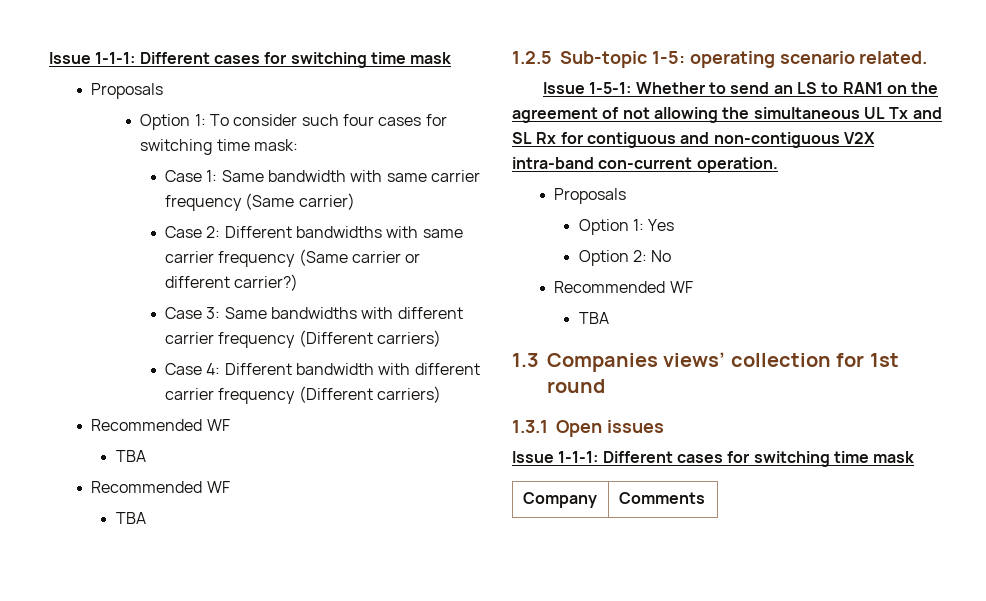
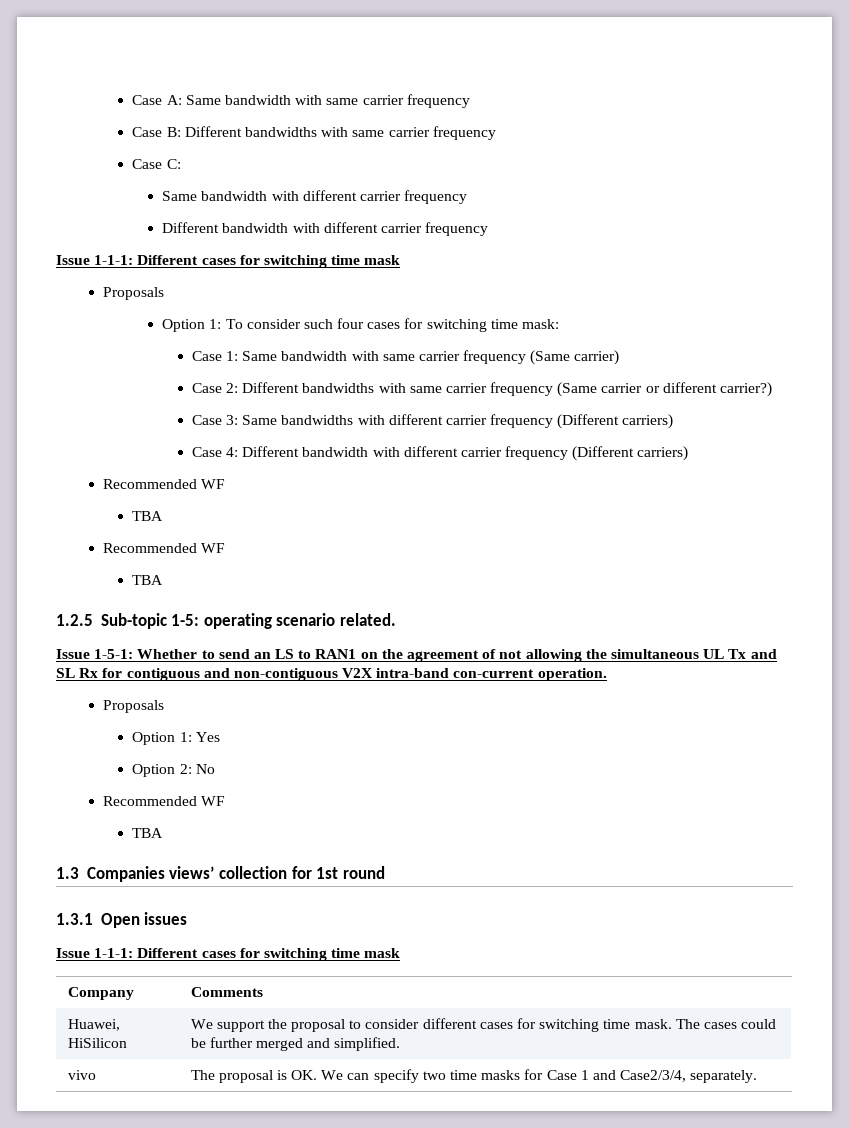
(49, 58) none -> [132,94,470,108] [132,126,496,140] [132,159,181,169] [162,190,468,204] [162,222,489,236] Case A: Same bandwidth with same carrier frequency // Case B: Different bandwidths with same carrier frequency // Case C: // Same bandwidth with different carrier frequency // Different bandwidth with different carrier frequency //
(705, 498) none -> [67,1019,120,1031] [67,1038,127,1048] [190,1018,777,1032] [190,1037,401,1051] [67,1070,96,1080] [190,1069,758,1083] // Huawei, HiSilicon | We support the proposal to consider different cases for switching time mask. The cases could be further merged and simplified. // vivo | The proposal is OK. We can specify two time masks for Case 1 and Case2/3/4, separately.

